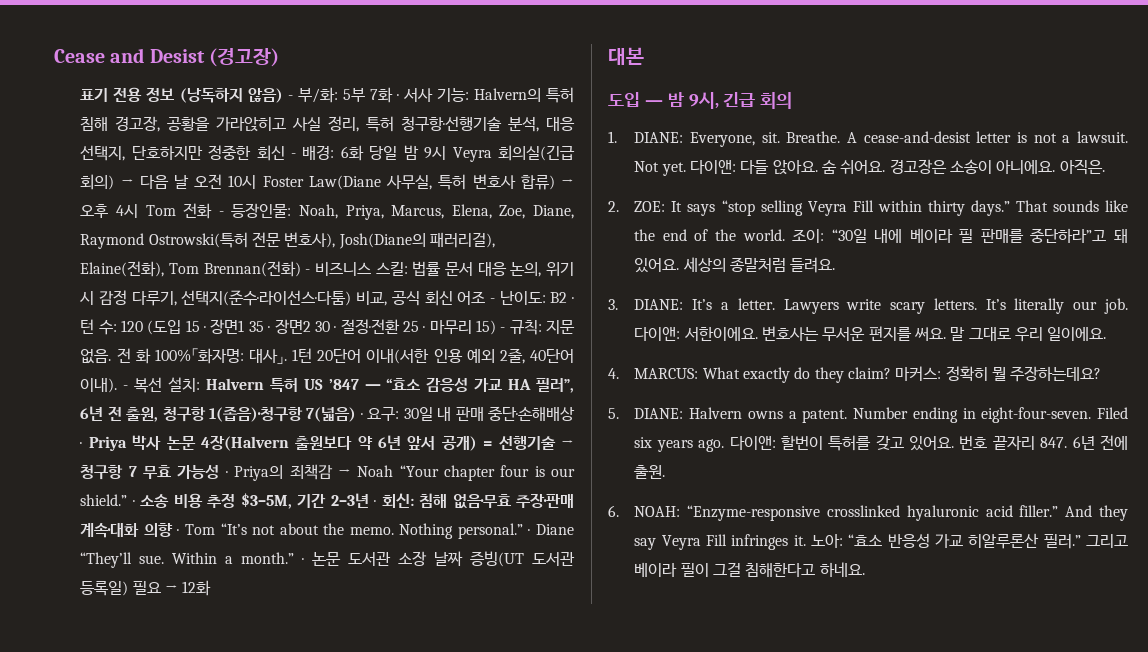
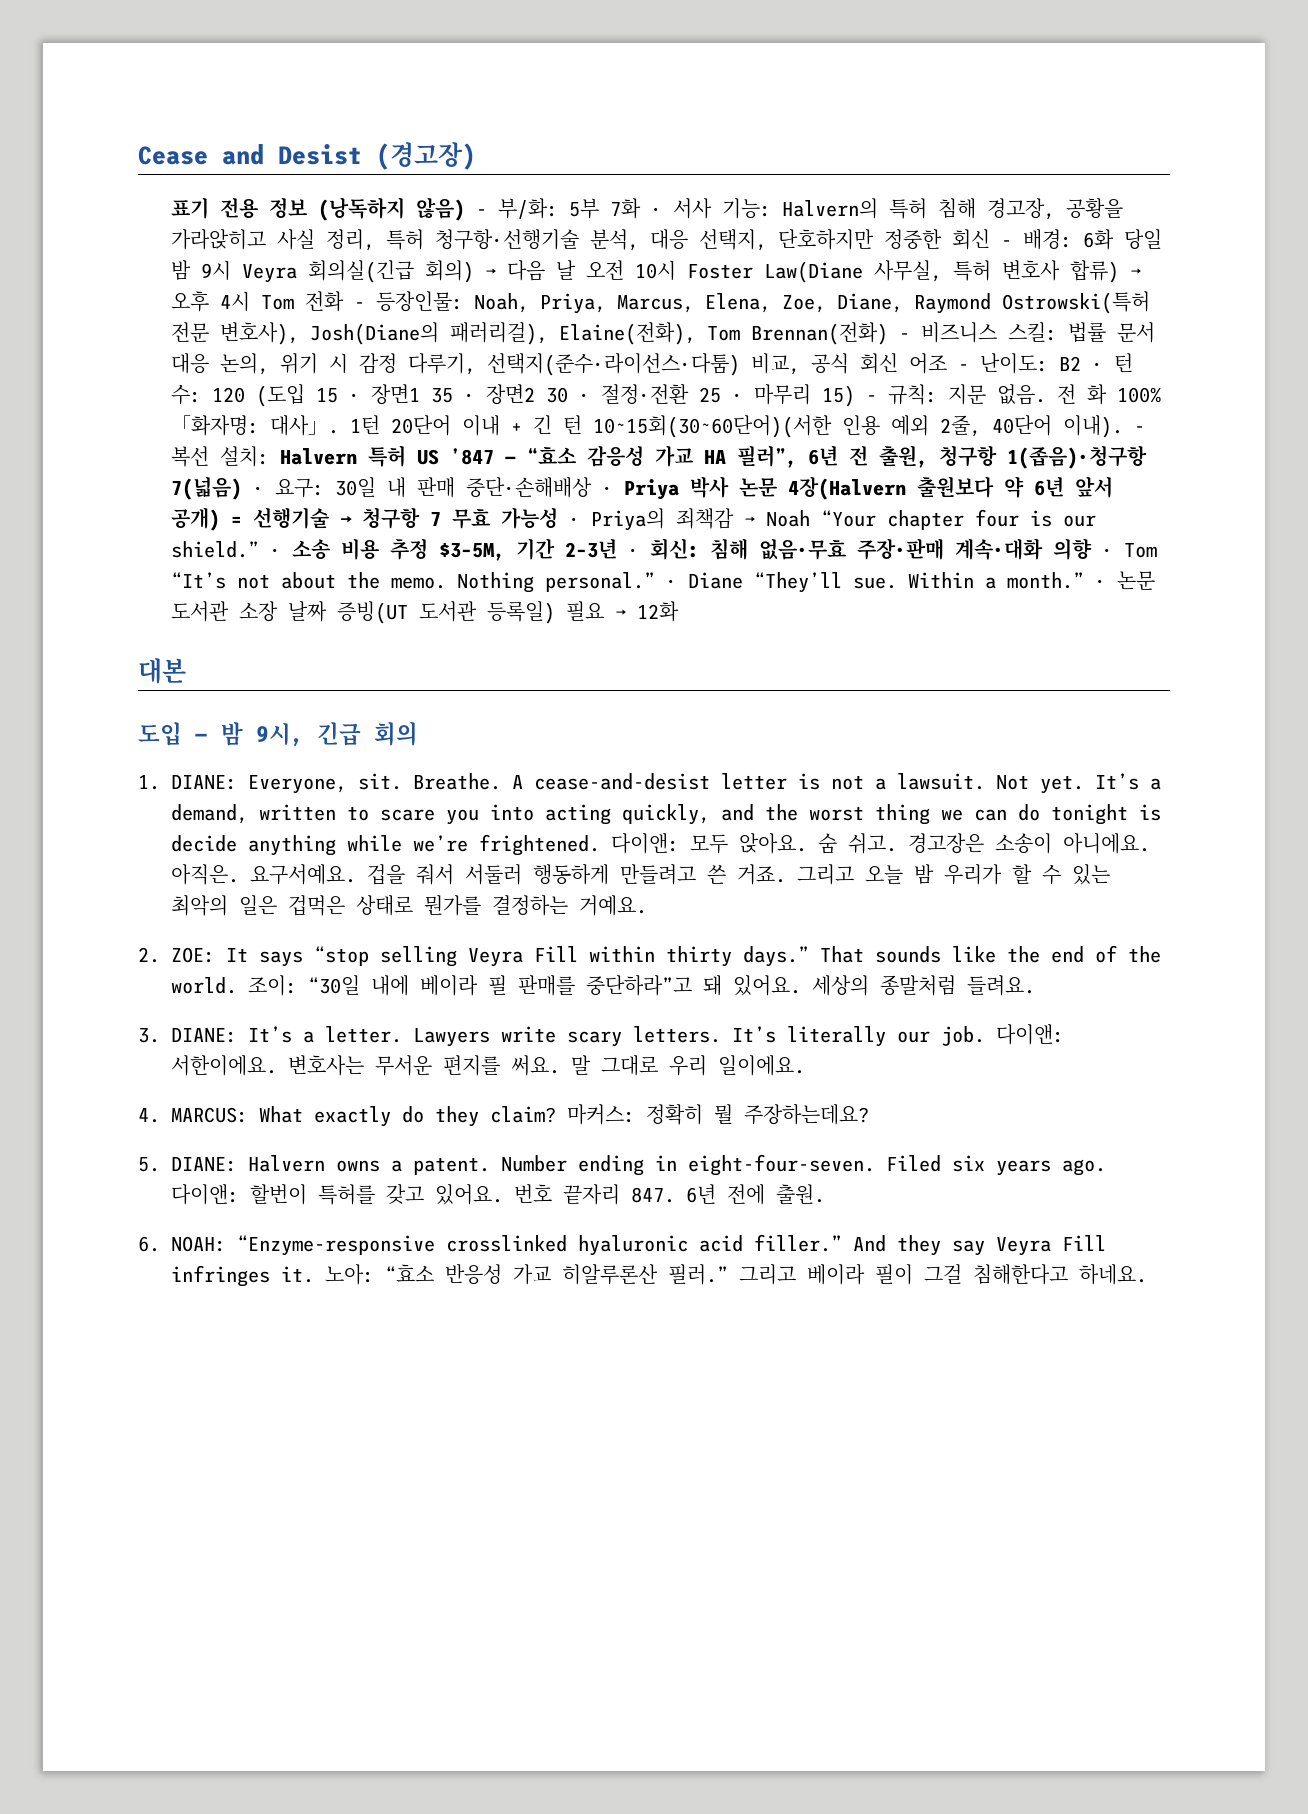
[366,348,430,364] 이내(서한 -> [461,415,832,438] 이내 + 긴 턴 10~15회(30~60단어)(서한
[690,160,770,174] 다이앤: 다들 -> [1094,773,1161,790] [170,804,1161,825] [170,833,728,856] It’s a demand, written to scare you into acting quickly, and the worst thing we can do tonight is decide anything while we’re frightened. 다이앤: 모두
[840,160,886,174] 쉬어요. -> [847,833,897,854] 쉬고.
(1105, 167) none -> [249,864,1110,885] [170,895,647,916] 요구서예요. 겁을 줘서 서둘러 행동하게 만들려고 쓴 거죠. 그리고 오늘 밤 우리가 할 수 있는 최악의 일은 겁먹은 상태로 뭔가를 결정하는 거예요.

